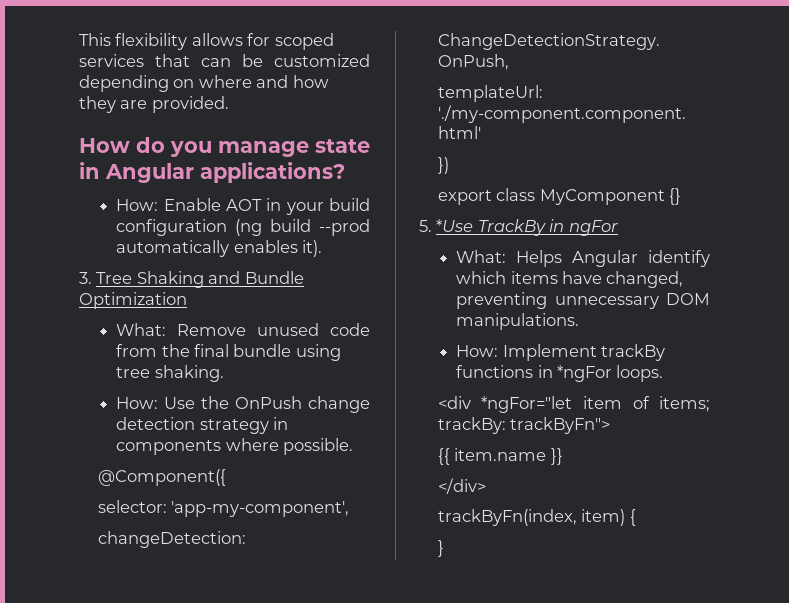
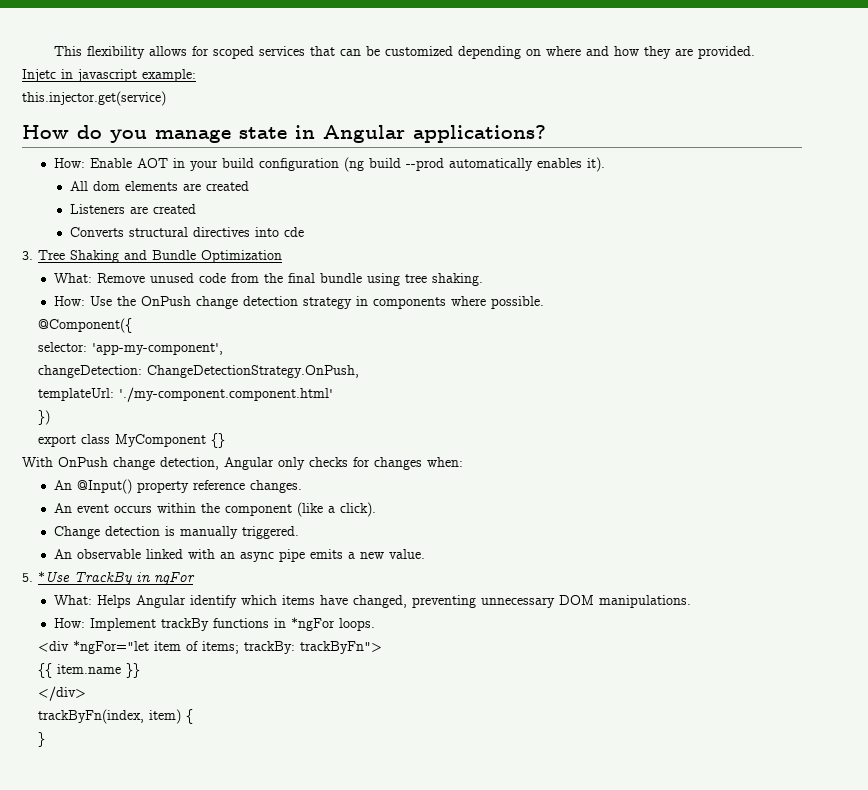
(229, 104) none -> [22,69,196,82] [22,91,166,106] // Injetc in javascript example: // this.injector.get(service)
(323, 248) none -> [69,181,249,191] [69,204,196,214] [69,227,304,237] // All dom elements are created // Listeners are created // Converts structural directives into cde
(682, 196) none -> [22,457,463,470] [53,479,302,494] [53,502,376,517] [53,526,299,539] [53,549,425,562] // With OnPush change detection, Angular only checks for changes when: // An @Input() property reference changes. // An event occurs within the component (like a click). // Change detection is manually triggered. // An observable linked with an async pipe emits a new value.

